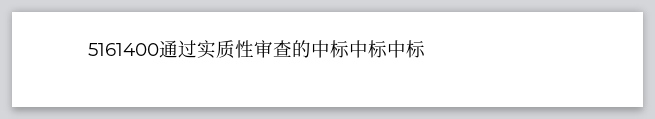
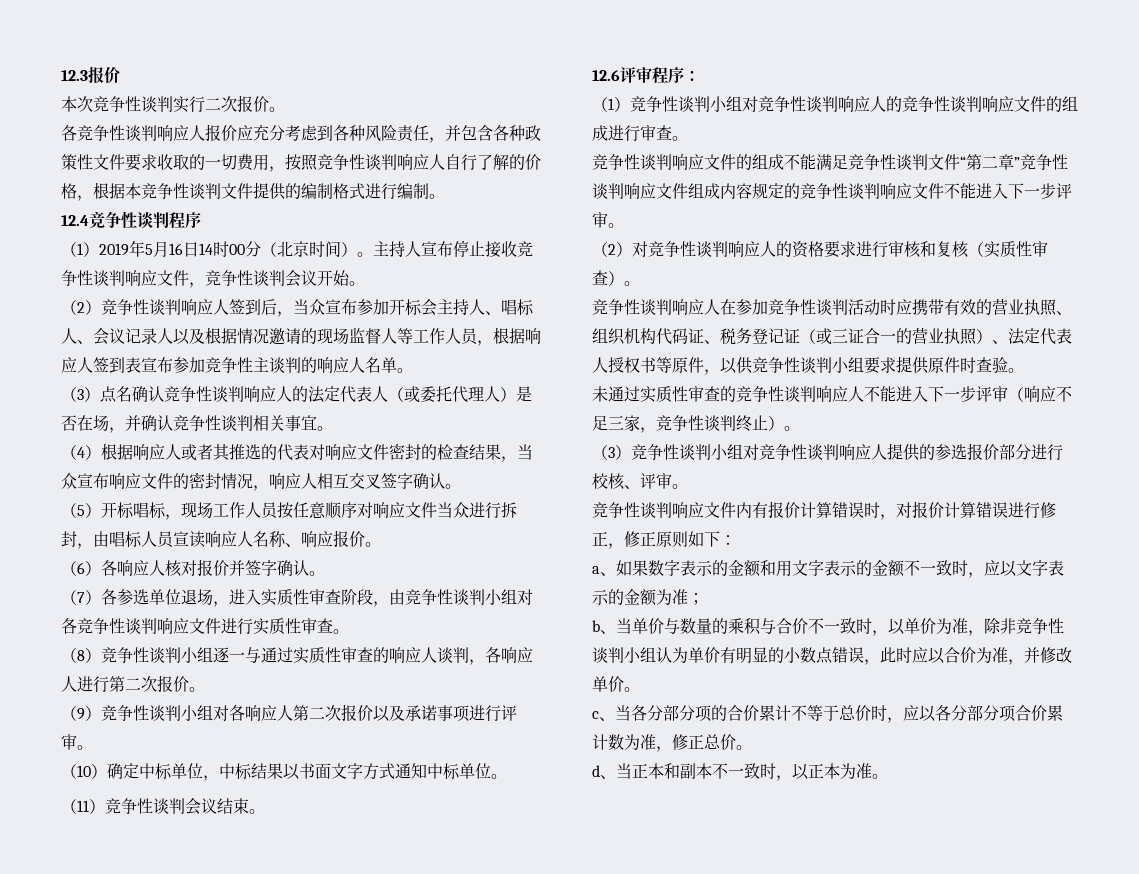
[88,40,425,59] 5161400通过实质性审查的中标中标中标 -> [61,66,120,84] [61,95,285,113] [61,124,541,143] [61,154,541,172] [61,182,445,201] [61,211,201,229] [61,240,533,258] [61,270,365,288] [61,299,534,317] [61,327,541,346] [61,357,413,374] [61,386,532,403] [61,415,333,433] [61,443,533,462] [61,472,461,491] [61,502,517,520] [61,530,381,549] [61,559,325,577] [61,588,533,607] [61,617,349,635] [61,646,533,665] [61,675,205,693] [61,704,517,722] [61,733,93,750] [61,763,507,781] [61,798,265,815] [592,67,700,83] [592,96,1078,113] [592,124,688,142] [592,154,1068,171] [592,183,1072,200] [592,211,624,228] [592,240,1048,258] [592,270,640,286] [592,298,1072,316] [592,327,1072,345] [592,356,1024,375] [592,385,1072,403] [592,415,800,433] [592,443,1063,461] [592,472,688,490] [592,501,1056,520] [592,531,736,549] [592,560,1064,578] [592,589,704,606] [592,618,1064,636] [592,647,1072,665] [592,676,640,692] [592,705,1063,723] [592,734,752,752] [592,763,888,781] 12.3报价 // 本次竞争性谈判实行二次报价。 // 各竞争性谈判响应人报价应充分考虑到各种风险责任，并包含各种政策性文件要求收取的一切费用，按照竞争性谈判响应人自行了解的价格，根据本竞争性谈判文件提供的编制格式进行编制。 // 12.4竞争性谈判程序 // （1）2019年5月16日14时00分（北京时间）。主持人宣布停止接收竞争性谈判响应文件，竞争性谈判会议开始。 // （2）竞争性谈判响应人签到后，当众宣布参加开标会主持人、唱标人、会议记录人以及根据情况邀请的现场监督人等工作人员，根据响应人签到表宣布参加竞争性主谈判的响应人名单。 // （3）点名确认竞争性谈判响应人的法定代表人（或委托代理人）是否在场，并确认竞争性谈判相关事宜。 // （4）根据响应人或者其推选的代表对响应文件密封的检查结果，当众宣布响应文件的密封情况，响应人相互交叉签字确认。 // （5）开标唱标，现场工作人员按任意顺序对响应文件当众进行拆封，由唱标人员宣读响应人名称、响应报价。 // （6）各响应人核对报价并签字确认。 // （7）各参选单位退场，进入实质性审查阶段，由竞争性谈判小组对各竞争性谈判响应文件进行实质性审查。 // （8）竞争性谈判小组逐一与通过实质性审查的响应人谈判，各响应人进行第二次报价。 // （9）竞争性谈判小组对各响应人第二次报价以及承诺事项进行评审。 // （10）确定中标单位，中标结果以书面文字方式通知中标单位。 // （11）竞争性谈判会议结束。 // 12.6评审程序： // （1）竞争性谈判小组对竞争性谈判响应人的竞争性谈判响应文件的组成进行审查。 // 竞争性谈判响应文件的组成不能满足竞争性谈判文件“第二章”竞争性谈判响应文件组成内容规定的竞争性谈判响应文件不能进入下一步评审。 // （2）对竞争性谈判响应人的资格要求进行审核和复核（实质性审查）。 // 竞争性谈判响应人在参加竞争性谈判活动时应携带有效的营业执照、组织机构代码证、税务登记证（或三证合一的营业执照）、法定代表人授权书等原件，以供竞争性谈判小组要求提供原件时查验。 // 未通过实质性审查的竞争性谈判响应人不能进入下一步评审（响应不足三家，竞争性谈判终止）。 // （3）竞争性谈判小组对竞争性谈判响应人提供的参选报价部分进行校核、评审。 // 竞争性谈判响应文件内有报价计算错误时，对报价计算错误进行修正，修正原则如下： // a、如果数字表示的金额和用文字表示的金额不一致时，应以文字表示的金额为准； // b、当单价与数量的乘积与合价不一致时，以单价为准，除非竞争性谈判小组认为单价有明显的小数点错误，此时应以合价为准，并修改单价。 // c、当各分部分项的合价累计不等于总价时，应以各分部分项合价累计数为准，修正总价。 // d、当正本和副本不一致时，以正本为准。

